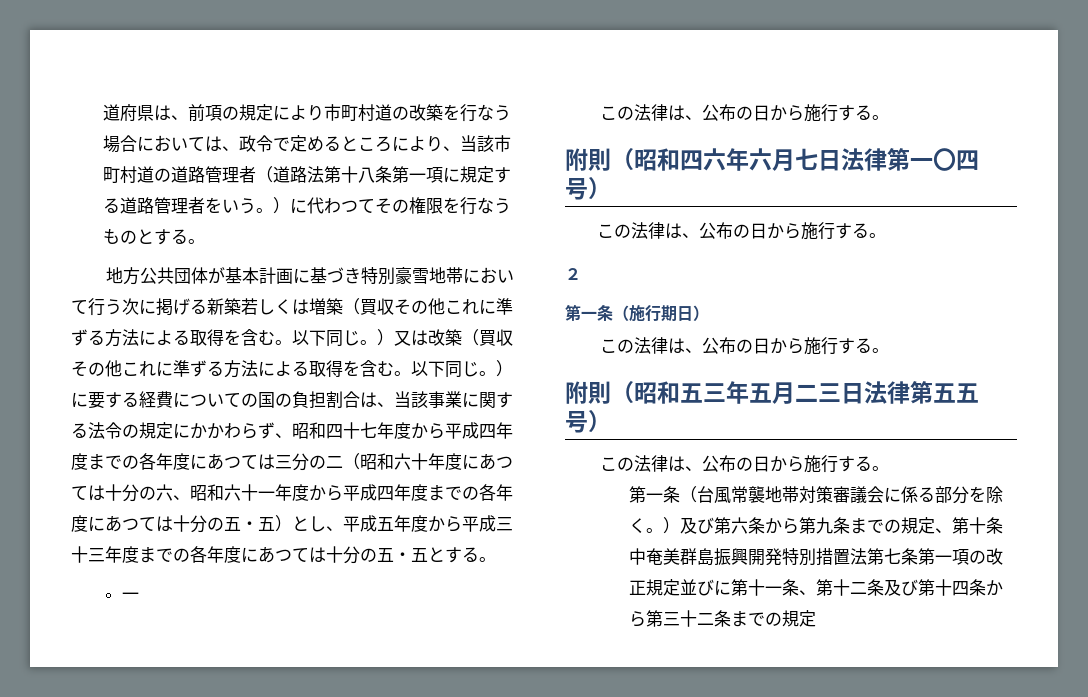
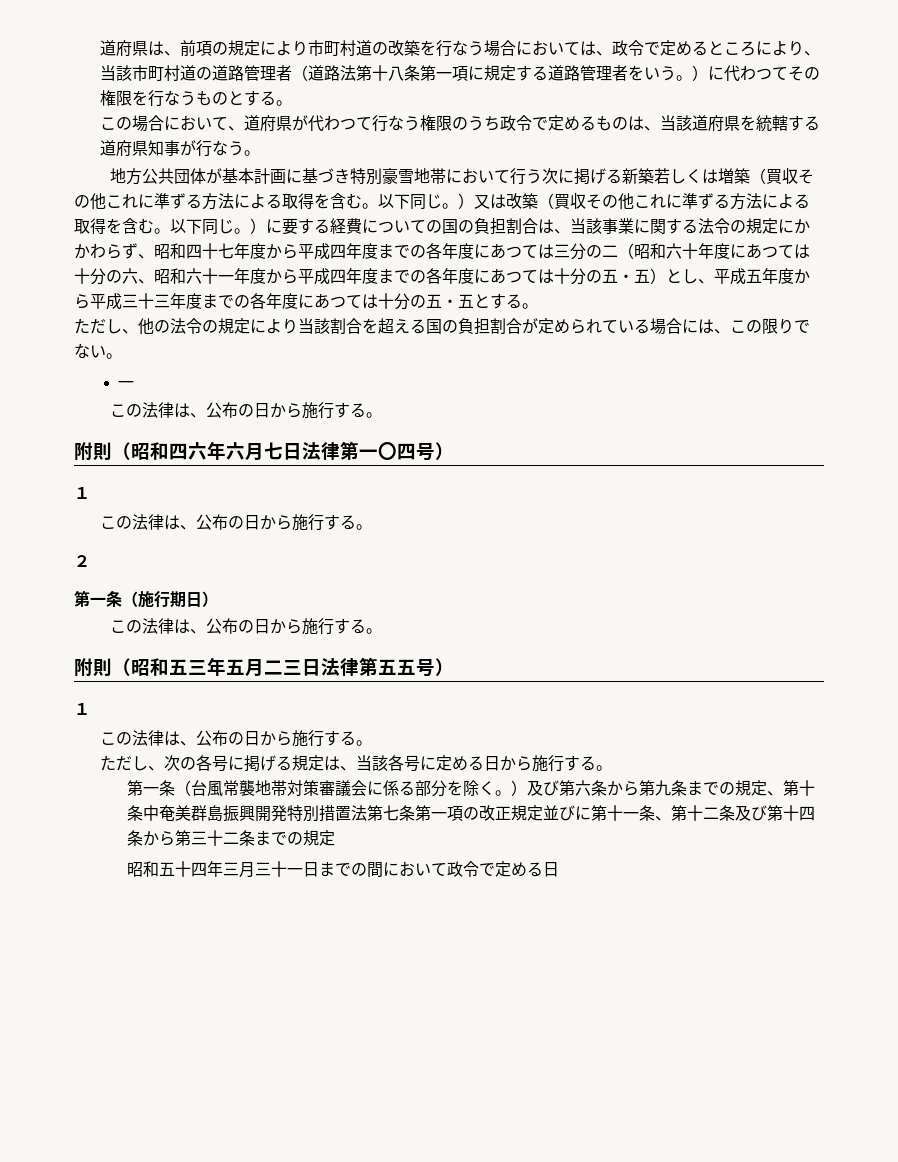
(205, 241) none -> [100,115,821,132] [100,140,261,157] // この場合において、道府県が代わつて行なう権限のうち政令で定めるものは、当該道府県を統轄する道府県知事が行なう。
(496, 559) none -> [74,318,810,335] [74,343,122,359] // ただし、他の法令の規定により当該割合を超える国の負担割合が定められている場合には、この限りでない。
(611, 188) none -> [74,487,90,499] // １
[599,455,889,473] // この法律は、公布の日から施行する。 -> [74,703,90,715] [100,730,373,747] [100,755,613,772] // １ // この法律は、公布の日から施行する。 // ただし、次の各号に掲げる規定は、当該各号に定める日から施行する。
(816, 618) none -> [126,861,559,878] // 昭和五十四年三月三十一日までの間において政令で定める日

